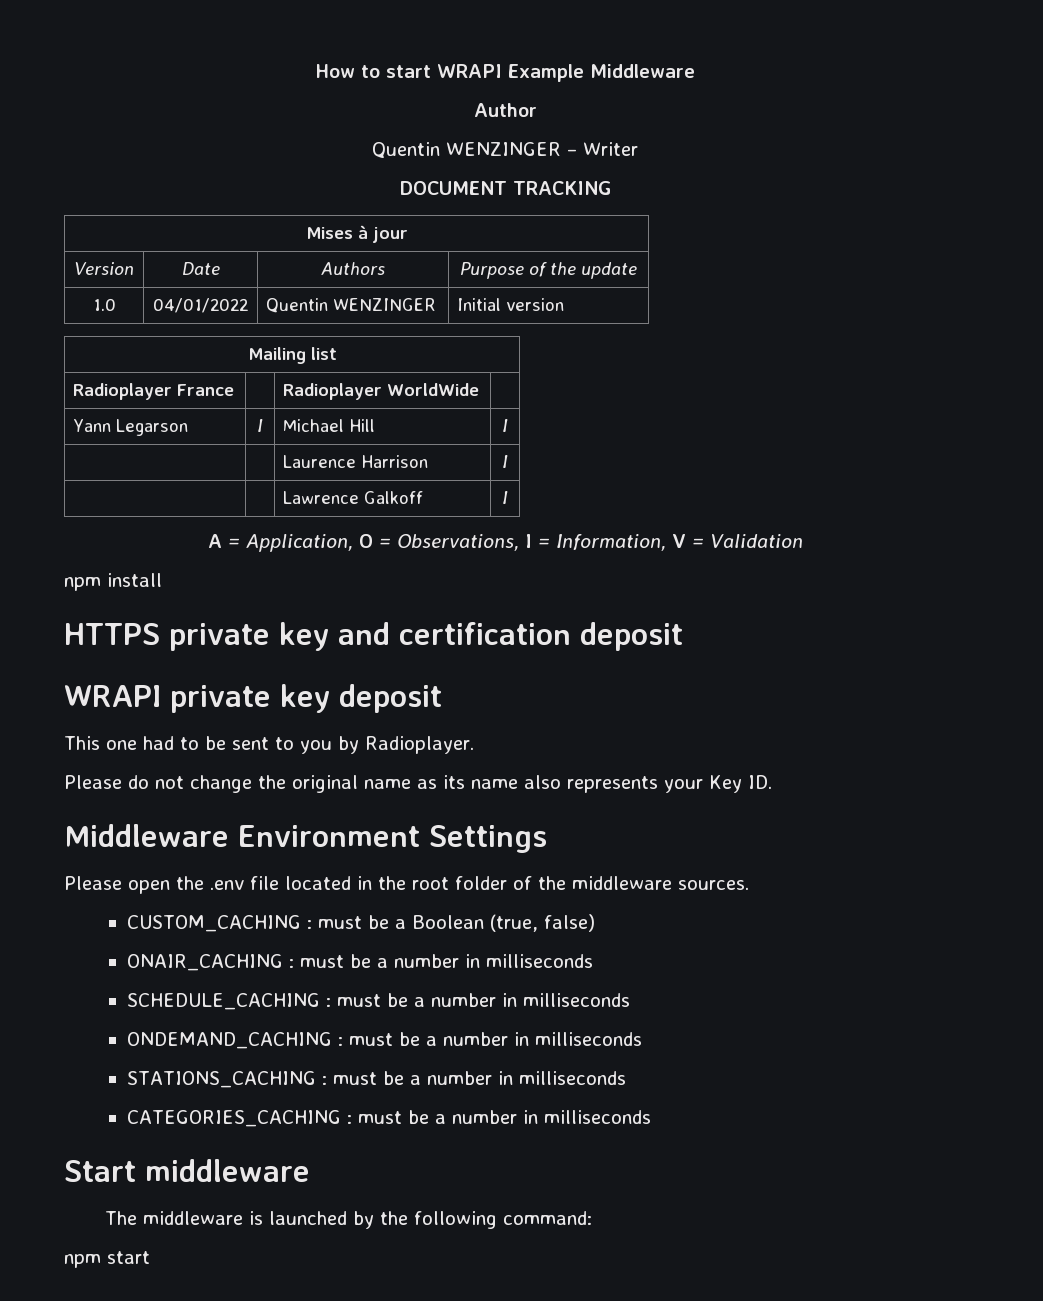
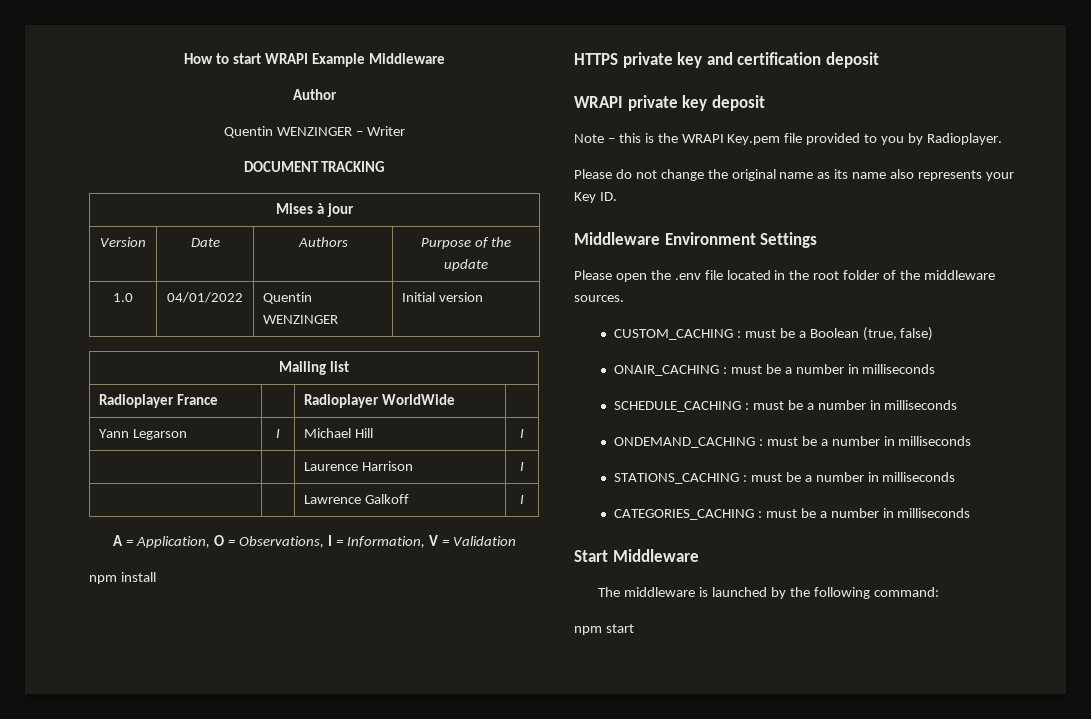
[64,736,269,750] This one had to be sent -> [574,133,861,145] Note – this is the WRAPI Key.pem file provided
[145,1159,310,1182] middleware -> [612,549,699,562] Middleware

